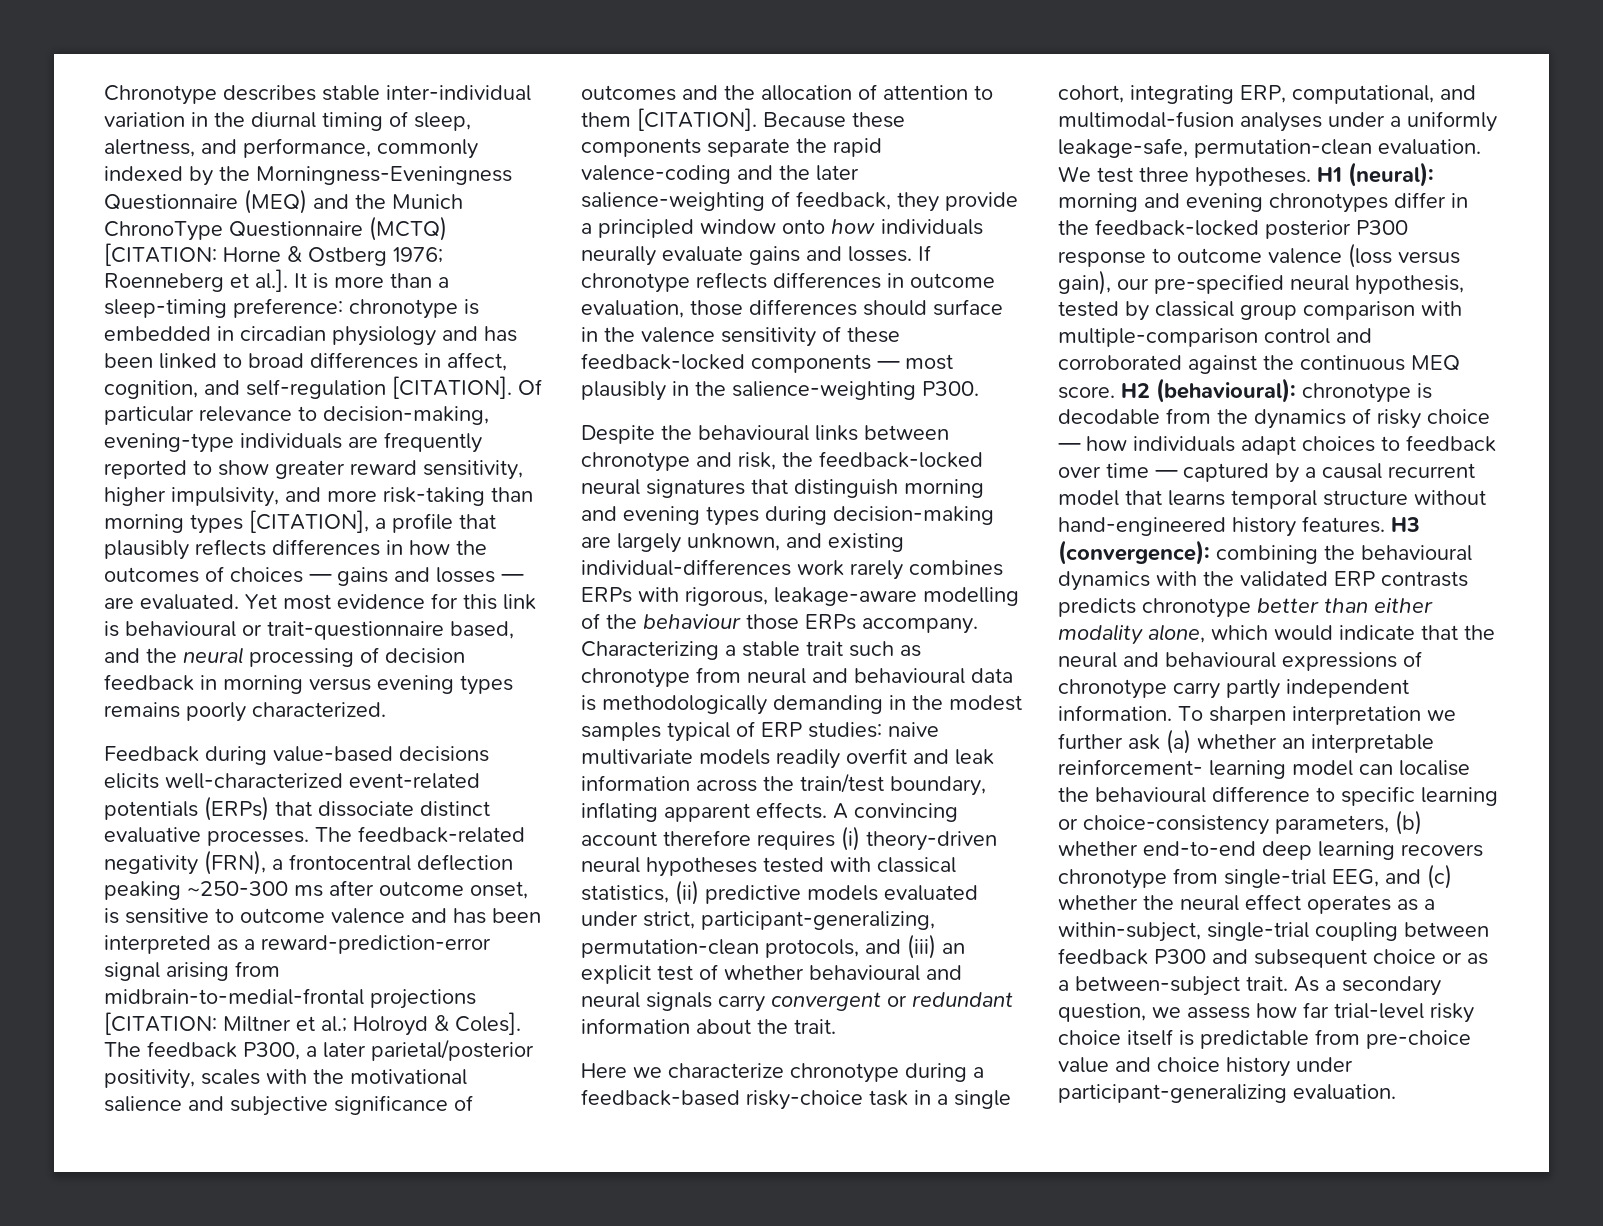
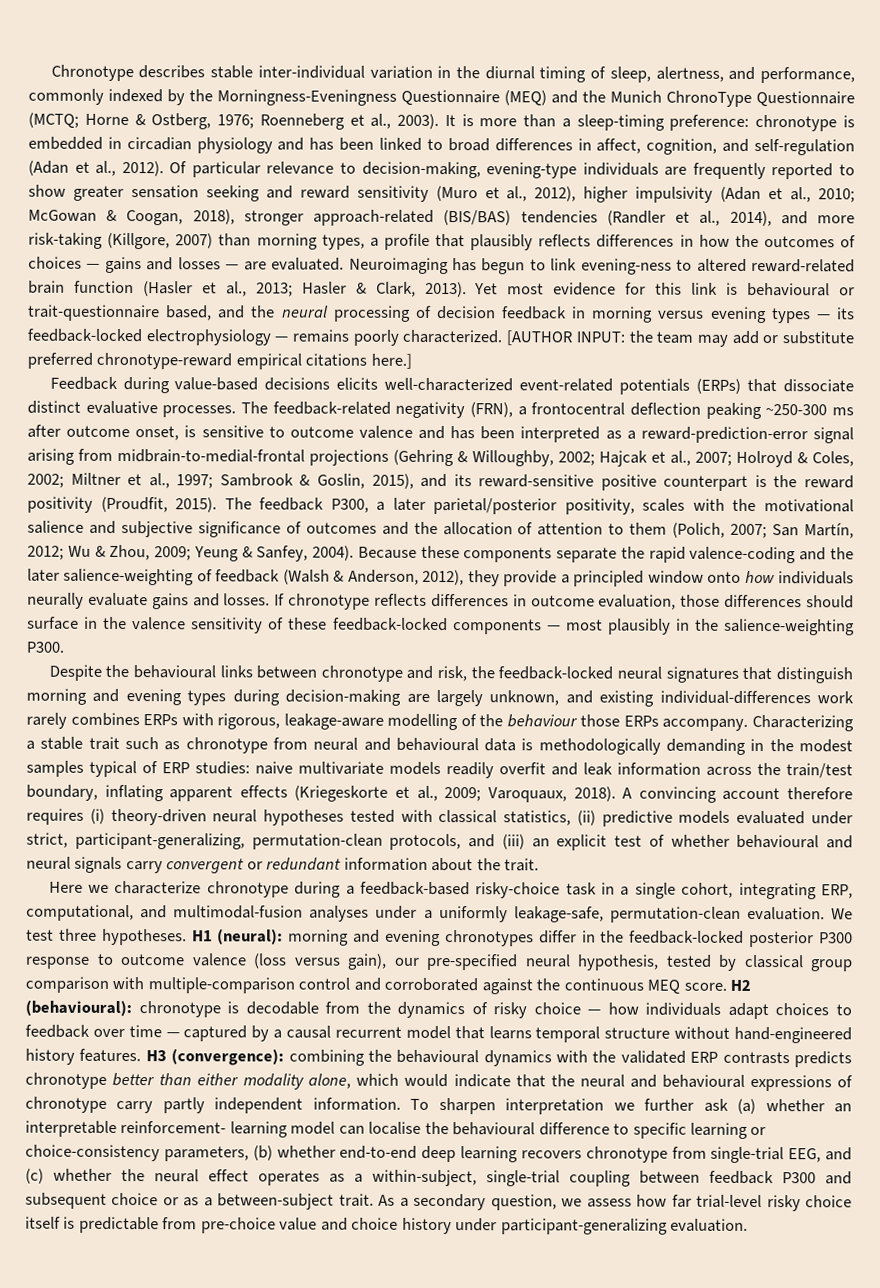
[369,216,447,241] [104,243,217,266] (MCTQ) [CITATION: -> [28,112,79,128] (MCTQ;
[308,247,387,266] Ostberg -> [151,113,212,130] Ostberg,
[255,269,288,292] al.]. -> [370,113,440,129] al., 2003).
[392,376,512,399] [CITATION]. -> [28,160,164,177] (Adan et al., 2012).
[350,460,523,480] [104,487,533,507] [104,510,369,534] reward sensitivity, higher impulsivity, and more risk-taking than morning types [CITATION], -> [130,185,855,203] [28,209,856,227] [28,232,365,250] sensation seeking and reward sensitivity (Muro et al., 2012), higher impulsivity (Adan et al., 2010; McGowan & Coogan, 2018), stronger approach-related (BIS/BAS) tendencies (Randler et al., 2014), and more risk-taking (Killgore, 2007) than morning types,
(239, 602) none -> [348,257,855,275] [28,280,467,298] Neuroimaging has begun to link evening-ness to altered reward-related brain function (Hasler et al., 2013; Hasler & Clark, 2013).
[104,702,386,722] remains poorly characterized. -> [816,307,855,320] [27,328,855,347] [27,352,412,370] — its feedback-locked electrophysiology — remains poorly characterized. [AUTHOR INPUT: the team may add or substitute preferred chronotype-reward empirical citations here.]
[104,1012,521,1036] [CITATION: Miltner et al.; Holroyd & Coles]. -> [393,449,854,468] [27,472,854,491] [27,496,218,513] (Gehring & Willoughby, 2002; Hajcak et al., 2007; Holroyd & Coles, 2002; Miltner et al., 1997; Sambrook & Goslin, 2015), and its reward-sensitive positive counterpart is the reward positivity (Proudfit, 2015).
[637,108,757,131] [CITATION]. -> [672,522,854,539] [27,544,355,562] (Polich, 2007; San Martín, 2012; Wu & Zhou, 2009; Yeung & Sanfey, 2004).
[796,191,891,210] feedback, -> [215,569,465,586] feedback (Walsh & Anderson, 2012),
[756,802,827,819] effects. -> [239,785,616,803] effects (Kriegeskorte et al., 2009; Varoquaux, 2018).

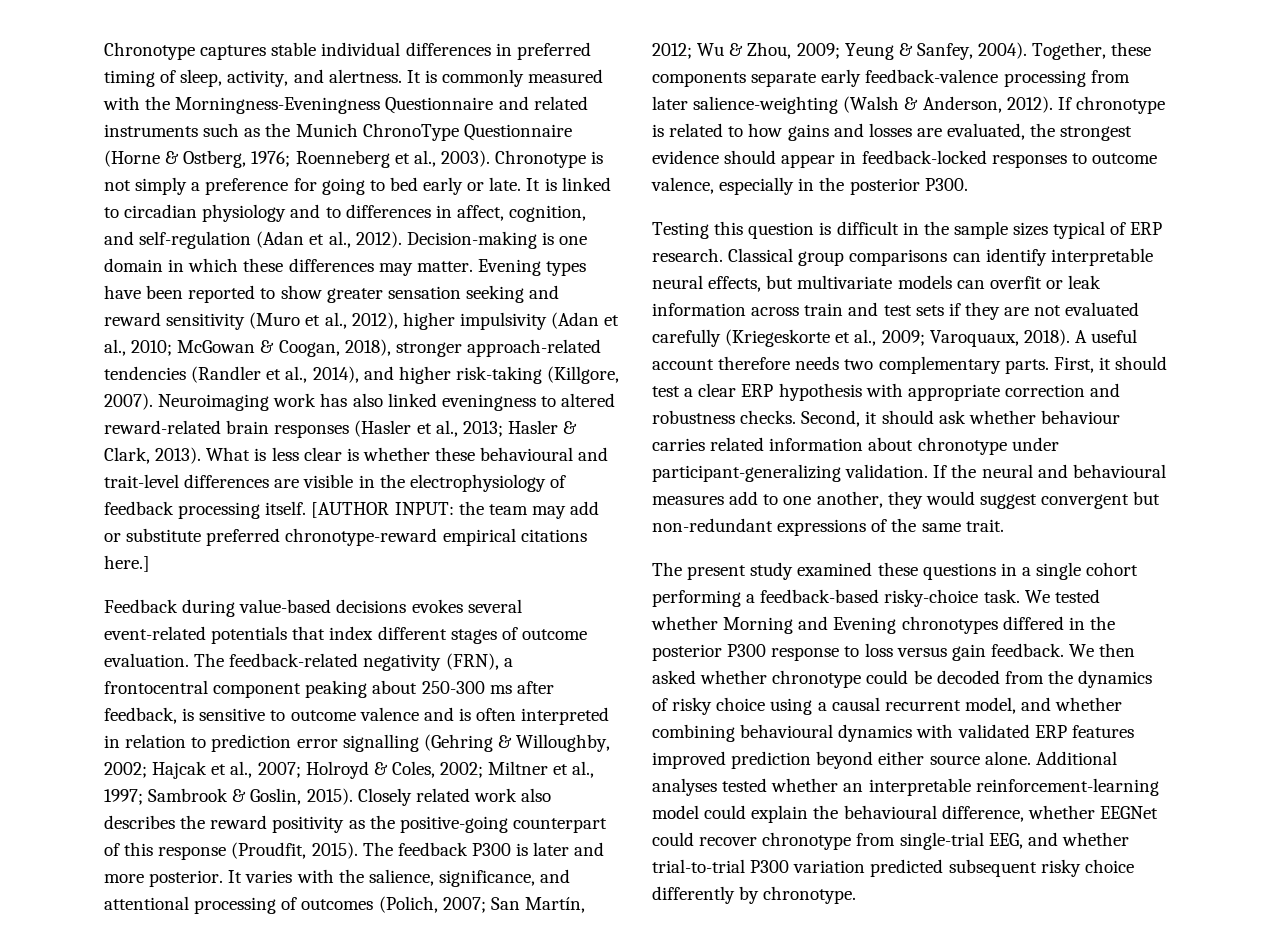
[50,64,855,84] [28,88,578,106] Chronotype describes stable inter-individual variation in the diurnal timing of sleep, alertness, and performance, commonly indexed by the Morningness-Eveningness Questionnaire (MEQ) and -> [104,42,591,60] [104,69,604,87] [103,96,588,114] [104,123,261,137] Chronotype captures stable individual differences in preferred timing of sleep, activity, and alertness. It is commonly measured with the Morningness-Eveningness Questionnaire and related instruments such as
[28,112,129,128] (MCTQ; Horne -> [104,150,160,167] (Horne
[444,114,855,132] [28,136,490,154] It is more than a sleep-timing preference: chronotype is embedded in circadian physiology and has been linked to broad -> [495,150,604,168] [104,177,611,195] [104,204,341,222] Chronotype is not simply a preference for going to bed early or late. It is linked to circadian physiology and to
[169,161,766,180] Of particular relevance to decision-making, evening-type individuals are frequently -> [406,231,588,249] [104,258,587,276] [104,285,184,299] Decision-making is one domain in which these differences may matter. Evening types have been
[443,210,512,226] (BIS/BAS) -> (601, 348) none
[817,215,856,224] more -> [398,366,451,384] higher
[175,233,856,251] [28,256,672,275] 2007) than morning types, a profile that plausibly reflects differences in how the outcomes of choices — gains and losses — are evaluated. Neuroimaging has begun to link evening-ness -> [104,393,536,411] 2007). Neuroimaging work has also linked eveningness
[73,280,134,294] function -> [274,424,350,438] responses
[474,282,856,297] [28,304,855,324] [27,328,503,346] Yet most evidence for this link is behavioural or trait-questionnaire based, and the neural processing of decision feedback in morning versus evening types — its feedback-locked electrophysiology — remains poorly characterized. -> [206,447,609,461] [104,474,566,492] [104,501,307,519] What is less clear is whether these behavioural and trait-level differences are visible in the electrophysiology of feedback processing itself.
[336,377,854,395] [27,400,237,418] elicits well-characterized event-related potentials (ERPs) that dissociate distinct evaluative processes. -> [411,599,522,613] [104,626,587,644] [104,653,189,667] evokes several event-related potentials that index different stages of outcome evaluation.
[630,402,854,420] [27,424,180,441] deflection peaking ~250-300 ms after outcome onset, -> [213,680,554,698] [104,707,177,724] component peaking about 250-300 ms after feedback,
[450,426,854,444] [27,448,389,466] has been interpreted as a reward-prediction-error signal arising from midbrain-to-medial-frontal projections -> [458,707,610,725] [104,734,419,752] is often interpreted in relation to prediction error signalling
[371,473,854,491] [27,496,855,515] [27,520,668,538] 2015), and its reward-sensitive positive counterpart is the reward positivity (Proudfit, 2015). The feedback P300, a later parietal/posterior positivity, scales with the motivational salience and subjective significance of outcomes and the allocation of attention to them -> [306,788,552,806] [104,815,607,833] [104,842,605,860] [104,869,571,887] [104,896,374,914] 2015). Closely related work also describes the reward positivity as the positive-going counterpart of this response (Proudfit, 2015). The feedback P300 is later and more posterior. It varies with the salience, significance, and attentional processing of outcomes
[357,546,417,559] Because -> [1032,42,1107,60] Together,
[620,546,854,564] [27,568,854,587] [27,592,854,610] [27,616,855,636] [26,641,65,653] [48,664,853,684] [26,688,854,707] [26,712,855,732] [26,736,853,755] [26,760,853,779] [26,784,288,802] the rapid valence-coding and the later salience-weighting of feedback (Walsh & Anderson, 2012), they provide a principled window onto how individuals neurally evaluate gains and losses. If chronotype reflects differences in outcome evaluation, those differences should surface in the valence sensitivity of these feedback-locked components — most plausibly in the salience-weighting P300. // Despite the behavioural links between chronotype and risk, the feedback-locked neural signatures that distinguish morning and evening types during decision-making are largely unknown, and existing individual-differences work rarely combines ERPs with rigorous, leakage-aware modelling of the behaviour those ERPs accompany. Characterizing a stable trait such as chronotype from neural and behavioural data is methodologically demanding in the modest samples typical of ERP studies: naive multivariate models readily overfit and leak information across the train/test boundary, inflating apparent effects -> [821,69,1130,87] [652,96,1165,114] [652,123,1133,141] [652,150,1157,168] [651,177,968,195] [652,221,1163,239] [652,248,1153,266] [652,275,1102,292] [652,302,1140,320] [652,329,721,347] early feedback-valence processing from later salience-weighting (Walsh & Anderson, 2012). If chronotype is related to how gains and losses are evaluated, the strongest evidence should appear in feedback-locked responses to outcome valence, especially in the posterior P300. // Testing this question is difficult in the sample sizes typical of ERP research. Classical group comparisons can identify interpretable neural effects, but multivariate models can overfit or leak information across train and test sets if they are not evaluated carefully
[638,786,717,803] convincing -> [1091,329,1138,343] useful
[26,808,853,827] [26,832,853,851] [26,856,540,874] [48,880,854,900] [26,904,853,923] [26,928,745,947] requires (i) theory-driven neural hypotheses tested with classical statistics, (ii) predictive models evaluated under strict, participant-generalizing, permutation-clean protocols, and (iii) an explicit test of whether behavioural and neural signals carry convergent or redundant information about the trait. // Here we characterize chronotype during a feedback-based risky-choice task in a single cohort, integrating ERP, computational, and multimodal-fusion analyses under a uniformly leakage-safe, permutation-clean evaluation. We test three hypotheses. H1 (neural): morning and evening chronotypes differ in the feedback-locked -> [795,356,1168,374] [652,383,1121,401] [652,410,1120,427] [652,437,1059,455] [652,464,1166,482] [652,491,1161,509] [652,518,1004,536] [652,562,1139,580] [652,589,1100,607] [651,616,1115,634] needs two complementary parts. First, it should test a clear ERP hypothesis with appropriate correction and robustness checks. Second, it should ask whether behaviour carries related information about chronotype under participant-generalizing validation. If the neural and behavioural measures add to one another, they would suggest convergent but non-redundant expressions of the same trait. // The present study examined these questions in a single cohort performing a feedback-based risky-choice task. We tested whether Morning and Evening chronotypes differed in the
[120,953,853,972] [25,976,752,995] [25,999,319,1018] outcome valence (loss versus gain), our pre-specified neural hypothesis, tested by classical group comparison with multiple-comparison control and corroborated against the continuous MEQ score. H2 (behavioural): chronotype is decodable -> [864,643,1136,661] [652,670,1000,688] loss versus gain feedback. We then asked whether chronotype could be decoded
[587,1002,852,1020] [25,1024,853,1044] [25,1048,392,1066] — how individuals adapt choices to feedback over time — captured by a causal recurrent model that learns temporal structure without hand-engineered history features. H3 (convergence): combining the -> [770,697,1123,715] [652,724,735,742] using a causal recurrent model, and whether combining
[592,1050,617,1063] the -> (954, 731) none
[722,1051,852,1068] [25,1072,854,1092] [25,1096,852,1115] [25,1120,767,1139] [25,1144,582,1163] contrasts predicts chronotype better than either modality alone, which would indicate that the neural and behavioural expressions of chronotype carry partly independent information. To sharpen interpretation we further ask (a) whether an interpretable reinforcement- learning model can localise the behavioural difference to specific learning or choice-consistency parameters, (b) whether end-to-end deep learning recovers -> [1071,725,1134,738] [652,751,1117,769] [652,778,1159,796] [652,805,1158,823] [652,832,758,846] features improved prediction beyond either source alone. Additional analyses tested whether an interpretable reinforcement-learning model could explain the behavioural difference, whether EEGNet could recover
[25,1168,852,1187] [25,1192,853,1212] [25,1216,749,1235] (c) whether the neural effect operates as a within-subject, single-trial coupling between feedback P300 and subsequent choice or as a between-subject trait. As a secondary question, we assess how far trial-level risky choice itself is predictable from pre-choice value and choice history under participant-generalizing evaluation. -> [1061,832,1129,846] [652,859,1134,877] [652,886,857,904] whether trial-to-trial P300 variation predicted subsequent risky choice differently by chronotype.

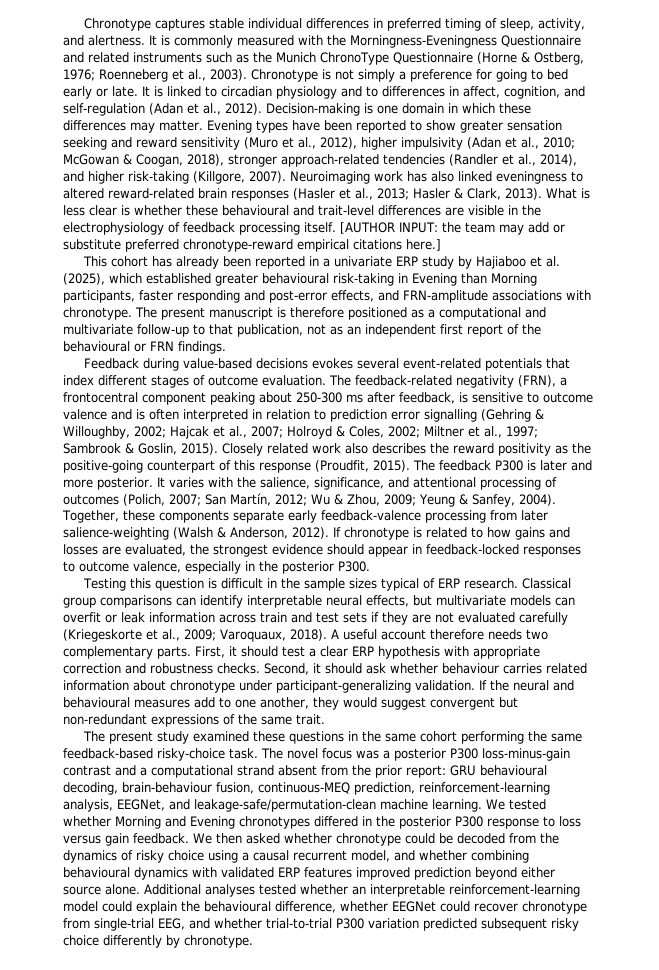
(150, 563) none -> [83,256,561,269] [63,273,537,286] [63,290,591,303] [63,307,546,320] [63,324,541,337] [63,341,226,354] // This cohort has already been reported in a univariate ERP study by Hajiaboo et al. (2025), which established greater behavioural risk-taking in Evening than Morning participants, faster responding and post-error effects, and FRN-amplitude associations with chronotype. The present manuscript is therefore positioned as a computational and multivariate follow-up to that publication, not as an independent first report of the behavioural or FRN findings.
[1021,562,1139,580] [652,589,1020,607] a single cohort performing a feedback-based risky-choice task. -> [362,731,583,744] [63,748,570,761] [63,765,547,778] [63,782,550,795] [63,799,482,812] the same cohort performing the same feedback-based risky-choice task. The novel focus was a posterior P300 loss-minus-gain contrast and a computational strand absent from the prior report: GRU behavioural decoding, brain-behaviour fusion, continuous-MEQ prediction, reinforcement-learning analysis, EEGNet, and leakage-safe/permutation-clean machine learning.

